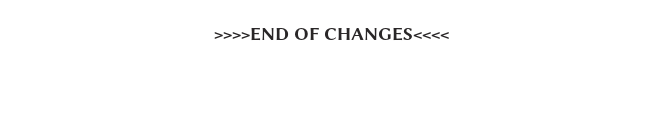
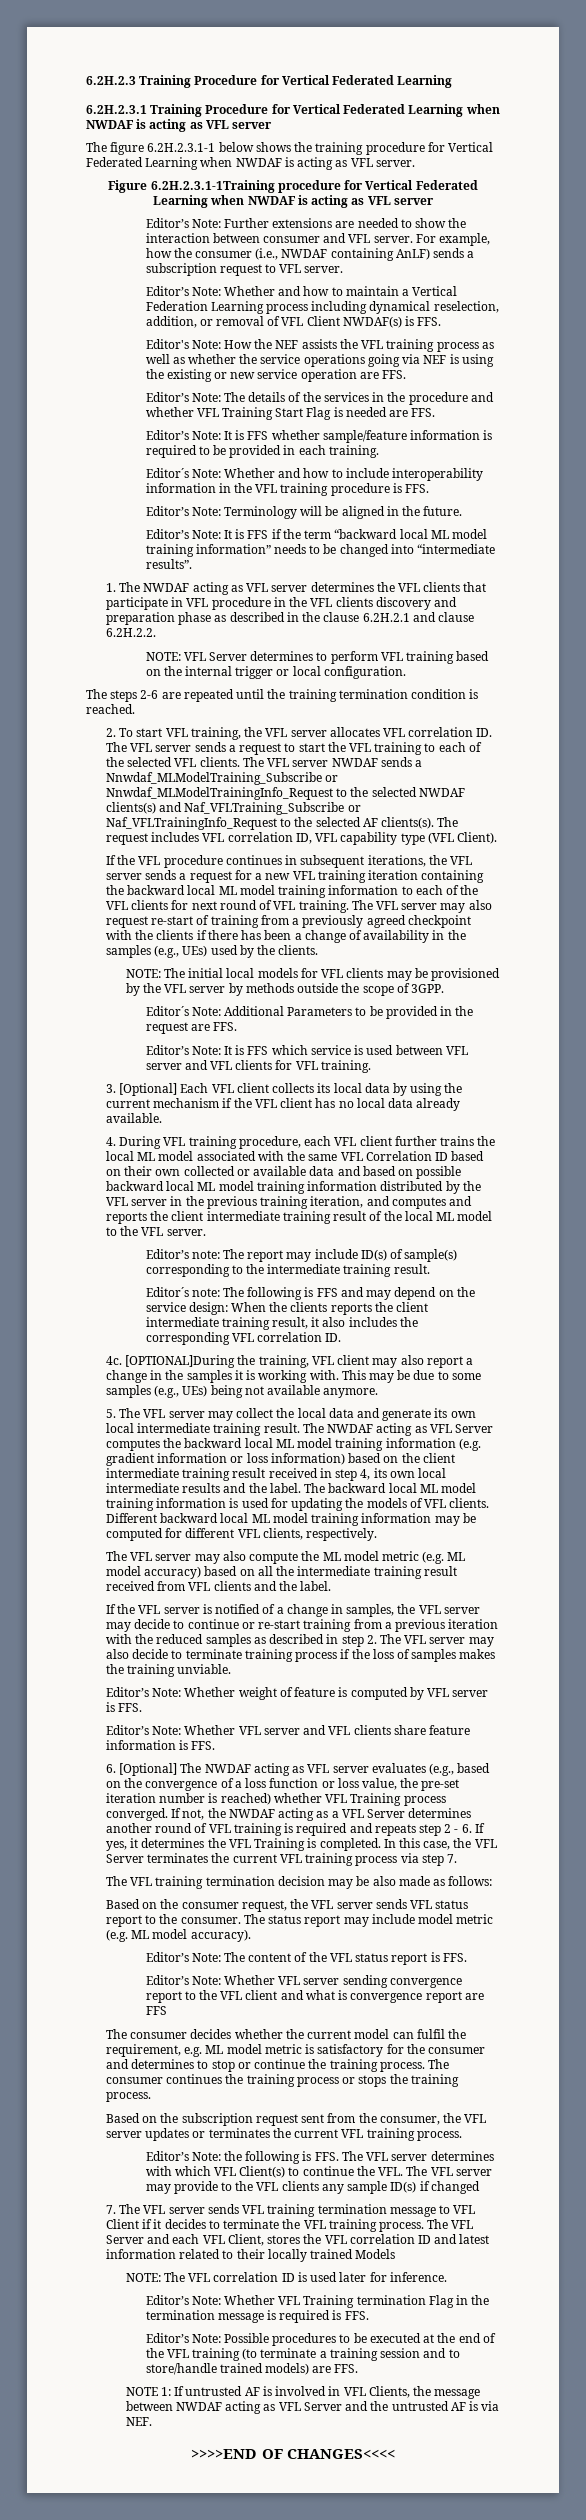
(214, 34) none -> [86,75,453,88] [86,104,500,117] [86,119,273,132] [86,142,494,155] [86,157,415,170] [108,180,478,193] [153,195,434,208] [145,218,467,228] [145,233,491,246] [145,248,475,261] [145,263,344,276] [145,286,458,296] [145,301,499,314] [145,316,442,328] [145,339,494,352] [145,354,494,367] [145,369,407,382] [145,392,494,405] [145,407,436,420] [145,430,493,443] [145,445,379,458] [145,468,484,481] [145,483,430,496] [145,506,463,519] [145,529,488,539] [145,544,496,557] [145,559,192,569] [105,582,487,595] [105,597,458,610] [105,612,475,625] [105,628,156,637] [145,651,490,664] [145,666,406,679] [86,689,479,702] [86,704,135,714] [105,727,493,740] [105,742,482,755] [105,757,423,767] [105,772,339,785] [105,787,465,800] [105,802,361,815] [105,817,459,830] [105,832,498,845] [105,855,473,868] [105,870,485,883] [105,885,479,898] [105,900,492,913] [105,915,471,928] [105,930,466,943] [105,945,319,958] [125,968,501,981] [125,983,445,996] [145,1006,474,1019] [145,1022,238,1034] [145,1045,468,1055] [145,1060,371,1073] [105,1083,463,1096] [105,1098,461,1111] [105,1113,162,1123] [105,1136,496,1149] [105,1151,485,1161] [105,1166,462,1179] [105,1181,481,1194] [105,1196,473,1209] [105,1211,493,1224] [105,1226,206,1236] [145,1249,458,1262] [145,1264,430,1277] [145,1287,475,1300] [145,1302,429,1315] [145,1317,418,1330] [145,1332,342,1345] [105,1355,474,1368] [105,1370,481,1383] [105,1385,379,1398] [105,1408,476,1421] [105,1423,494,1436] [105,1438,481,1451] [105,1453,455,1466] [105,1468,447,1481] [105,1483,477,1493] [105,1498,490,1511] [105,1513,476,1526] [105,1528,378,1541] [105,1551,466,1564] [105,1566,457,1579] [105,1581,332,1591] [105,1604,480,1617] [105,1619,499,1632] [105,1634,494,1647] [105,1649,496,1662] [105,1664,232,1677] [105,1687,489,1700] [105,1702,143,1712] [105,1725,471,1735] [105,1740,216,1750] [105,1763,491,1776] [105,1778,460,1791] [105,1793,446,1806] [105,1808,472,1821] [105,1823,485,1836] [105,1838,497,1851] [105,1853,458,1866] [105,1876,493,1889] [105,1899,469,1912] [105,1914,494,1927] [105,1929,251,1942] [145,1952,467,1965] [145,1975,462,1988] [145,1990,484,2003] [145,2006,167,2015] [105,2029,467,2039] [105,2044,486,2057] [105,2059,450,2072] [105,2074,459,2087] [105,2092,151,2102] [105,2113,487,2126] [105,2128,462,2141] [145,2151,494,2164] [145,2166,492,2178] [145,2181,480,2194] [105,2204,476,2217] [105,2219,474,2232] [105,2234,490,2246] [105,2249,396,2262] [125,2272,447,2282] [145,2295,490,2308] [145,2310,369,2323] [145,2333,496,2346] [145,2348,460,2361] [145,2363,359,2375] [125,2386,481,2399] [125,2401,500,2414] [125,2417,152,2426] 6.2H.2.3 Training Procedure for Vertical Federated Learning // 6.2H.2.3.1 Training Procedure for Vertical Federated Learning when NWDAF is acting as VFL server // The figure 6.2H.2.3.1-1 below shows the training procedure for Vertical Federated Learning when NWDAF is acting as VFL server. // Figure 6.2H.2.3.1-1Training procedure for Vertical Federated Learning when NWDAF is acting as VFL server // Editor’s Note: Further extensions are needed to show the interaction between consumer and VFL server. For example, how the consumer (i.e., NWDAF containing AnLF) sends a subscription request to VFL server. // Editor’s Note: Whether and how to maintain a Vertical Federation Learning process including dynamical reselection, addition, or removal of VFL Client NWDAF(s) is FFS. // Editor's Note: How the NEF assists the VFL training process as well as whether the service operations going via NEF is using the existing or new service operation are FFS. // Editor’s Note: The details of the services in the procedure and whether VFL Training Start Flag is needed are FFS. // Editor’s Note: It is FFS whether sample/feature information is required to be provided in each training. // Editor´s Note: Whether and how to include interoperability information in the VFL training procedure is FFS. // Editor’s Note: Terminology will be aligned in the future. // Editor’s Note: It is FFS if the term “backward local ML model training information” needs to be changed into “intermediate results”. // 1. The NWDAF acting as VFL server determines the VFL clients that participate in VFL procedure in the VFL clients discovery and preparation phase as described in the clause 6.2H.2.1 and clause 6.2H.2.2. // NOTE: VFL Server determines to perform VFL training based on the internal trigger or local configuration. // The steps 2-6 are repeated until the training termination condition is reached. // 2. To start VFL training, the VFL server allocates VFL correlation ID. The VFL server sends a request to start the VFL training to each of the selected VFL clients. The VFL server NWDAF sends a Nnwdaf_MLModelTraining_Subscribe or Nnwdaf_MLModelTrainingInfo_Request to the selected NWDAF clients(s) and Naf_VFLTraining_Subscribe or Naf_VFLTrainingInfo_Request to the selected AF clients(s). The request includes VFL correlation ID, VFL capability type (VFL Client). // If the VFL procedure continues in subsequent iterations, the VFL server sends a request for a new VFL training iteration containing the backward local ML model training information to each of the VFL clients for next round of VFL training. The VFL server may also request re-start of training from a previously agreed checkpoint with the clients if there has been a change of availability in the samples (e.g., UEs) used by the clients. // NOTE: The initial local models for VFL clients may be provisioned by the VFL server by methods outside the scope of 3GPP. // Editor´s Note: Additional Parameters to be provided in the request are FFS. // Editor’s Note: It is FFS which service is used between VFL server and VFL clients for VFL training. // 3. [Optional] Each VFL client collects its local data by using the current mechanism if the VFL client has no local data already available. // 4. During VFL training procedure, each VFL client further trains the local ML model associated with the same VFL Correlation ID based on their own collected or available data and based on possible backward local ML model training information distributed by the VFL server in the previous training iteration, and computes and reports the client intermediate training result of the local ML model to the VFL server. // Editor’s note: The report may include ID(s) of sample(s) corresponding to the intermediate training result. // Editor´s note: The following is FFS and may depend on the service design: When the clients reports the client intermediate training result, it also includes the corresponding VFL correlation ID. // 4c. [OPTIONAL]During the training, VFL client may also report a change in the samples it is working with. This may be due to some samples (e.g., UEs) being not available anymore. // 5. The VFL server may collect the local data and generate its own local intermediate training result. The NWDAF acting as VFL Server computes the backward local ML model training information (e.g. gradient information or loss information) based on the client intermediate training result received in step 4, its own local intermediate results and the label. The backward local ML model training information is used for updating the models of VFL clients. Different backward local ML model training information may be computed for different VFL clients, respectively. // The VFL server may also compute the ML model metric (e.g. ML model accuracy) based on all the intermediate training result received from VFL clients and the label. // If the VFL server is notified of a change in samples, the VFL server may decide to continue or re-start training from a previous iteration with the reduced samples as described in step 2. The VFL server may also decide to terminate training process if the loss of samples makes the training unviable. // Editor’s Note: Whether weight of feature is computed by VFL server is FFS. // Editor’s Note: Whether VFL server and VFL clients share feature information is FFS. // 6. [Optional] The NWDAF acting as VFL server evaluates (e.g., based on the convergence of a loss function or loss value, the pre-set iteration number is reached) whether VFL Training process converged. If not, the NWDAF acting as a VFL Server determines another round of VFL training is required and repeats step 2 - 6. If yes, it determines the VFL Training is completed. In this case, the VFL Server terminates the current VFL training process via step 7. // The VFL training termination decision may be also made as follows: // Based on the consumer request, the VFL server sends VFL status report to the consumer. The status report may include model metric (e.g. ML model accuracy). // Editor’s Note: The content of the VFL status report is FFS. // Editor’s Note: Whether VFL server sending convergence report to the VFL client and what is convergence report are FFS // The consumer decides whether the current model can fulfil the requirement, e.g. ML model metric is satisfactory for the consumer and determines to stop or continue the training process. The consumer continues the training process or stops the training process. // Based on the subscription request sent from the consumer, the VFL server updates or terminates the current VFL training process. // Editor’s Note: the following is FFS. The VFL server determines with which VFL Client(s) to continue the VFL. The VFL server may provide to the VFL clients any sample ID(s) if changed // 7. The VFL server sends VFL training termination message to VFL Client if it decides to terminate the VFL training process. The VFL Server and each VFL Client, stores the VFL correlation ID and latest information related to their locally trained Models // NOTE: The VFL correlation ID is used later for inference. // Editor’s Note: Whether VFL Training termination Flag in the termination message is required is FFS. // Editor’s Note: Possible procedures to be executed at the end of the VFL training (to terminate a training session and to store/handle trained models) are FFS. // NOTE 1: If untrusted AF is involved in VFL Clients, the message between NWDAF acting as VFL Server and the untrusted AF is via NEF. //

